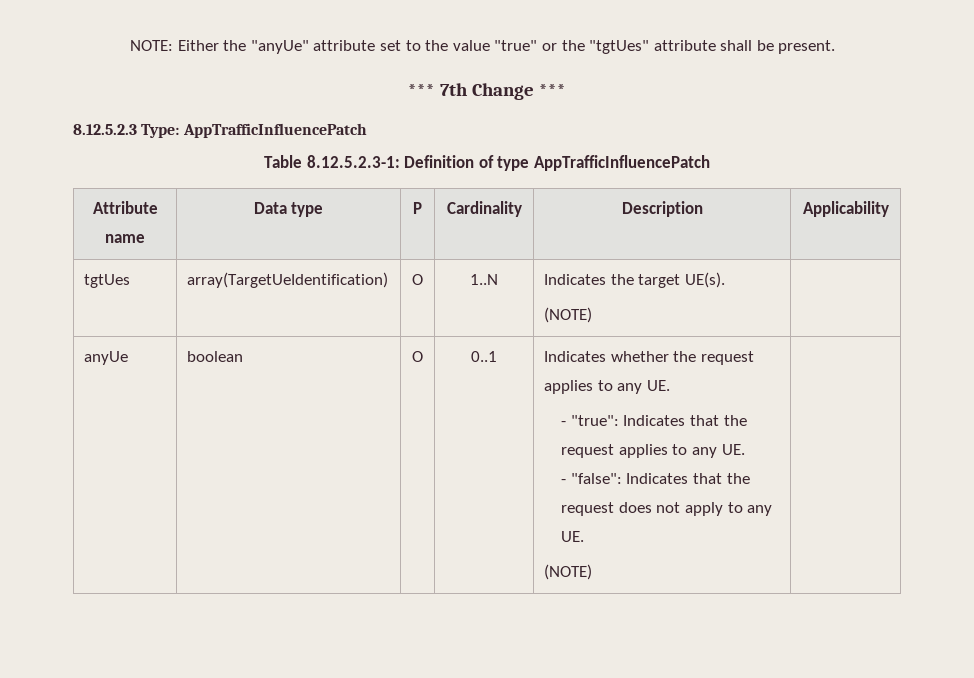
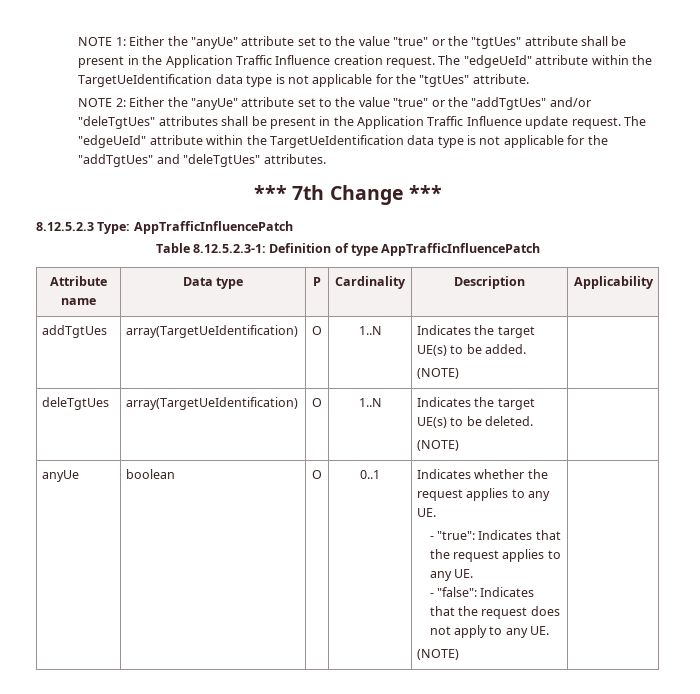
[130,40,174,51] NOTE: -> [78,37,126,46] NOTE 1:
[778,40,836,54] present. -> [78,55,652,68] [78,74,529,87] [78,97,591,110] [78,116,646,129] [78,135,608,148] [78,154,326,167] present in the Application Traffic Influence creation request. The "edgeUeId" attribute within the TargetUeIdentification data type is not applicable for the "tgtUes" attribute. // NOTE 2: Either the "anyUe" attribute set to the value "true" or the "addTgtUes" and/or "deleTgtUes" attributes shall be present in the Application Traffic Influence update request. The "edgeUeId" attribute within the TargetUeIdentification data type is not applicable for the "addTgtUes" and "deleTgtUes" attributes.
[84,274,131,288] [187,272,389,288] [412,274,423,285] [470,274,498,285] [544,272,725,288] tgtUes | array(TargetUeIdentification) | O | 1..N | Indicates the target UE(s). -> [41,325,107,338] [125,325,298,338] [312,326,322,335] [358,326,382,335] [416,325,535,338] [416,344,527,356] [416,368,459,379] [41,397,109,410] [125,397,298,410] [312,398,322,407] [358,398,382,407] [416,397,535,410] [416,416,534,428] addTgtUes | array(TargetUeIdentification) | O | 1..N | Indicates the target UE(s) to be added. // (NOTE) | // deleTgtUes | array(TargetUeIdentification) | O | 1..N | Indicates the target UE(s) to be deleted.

